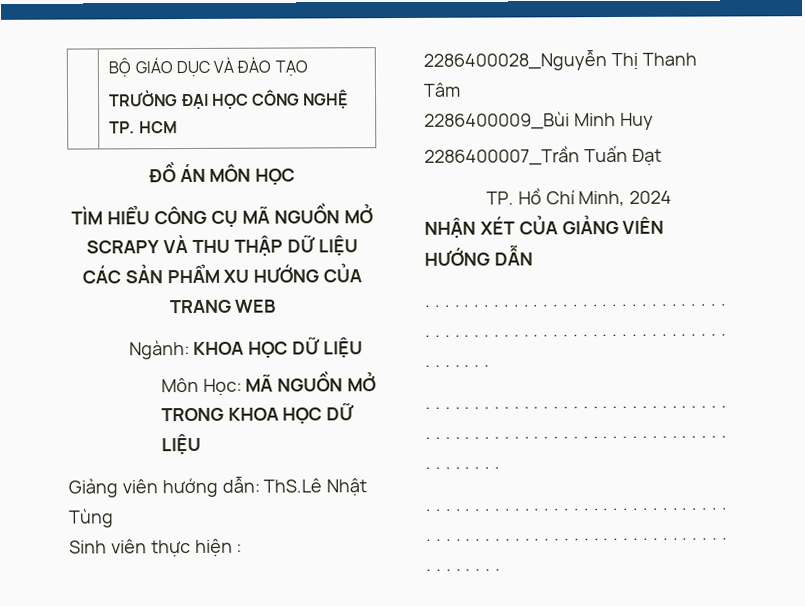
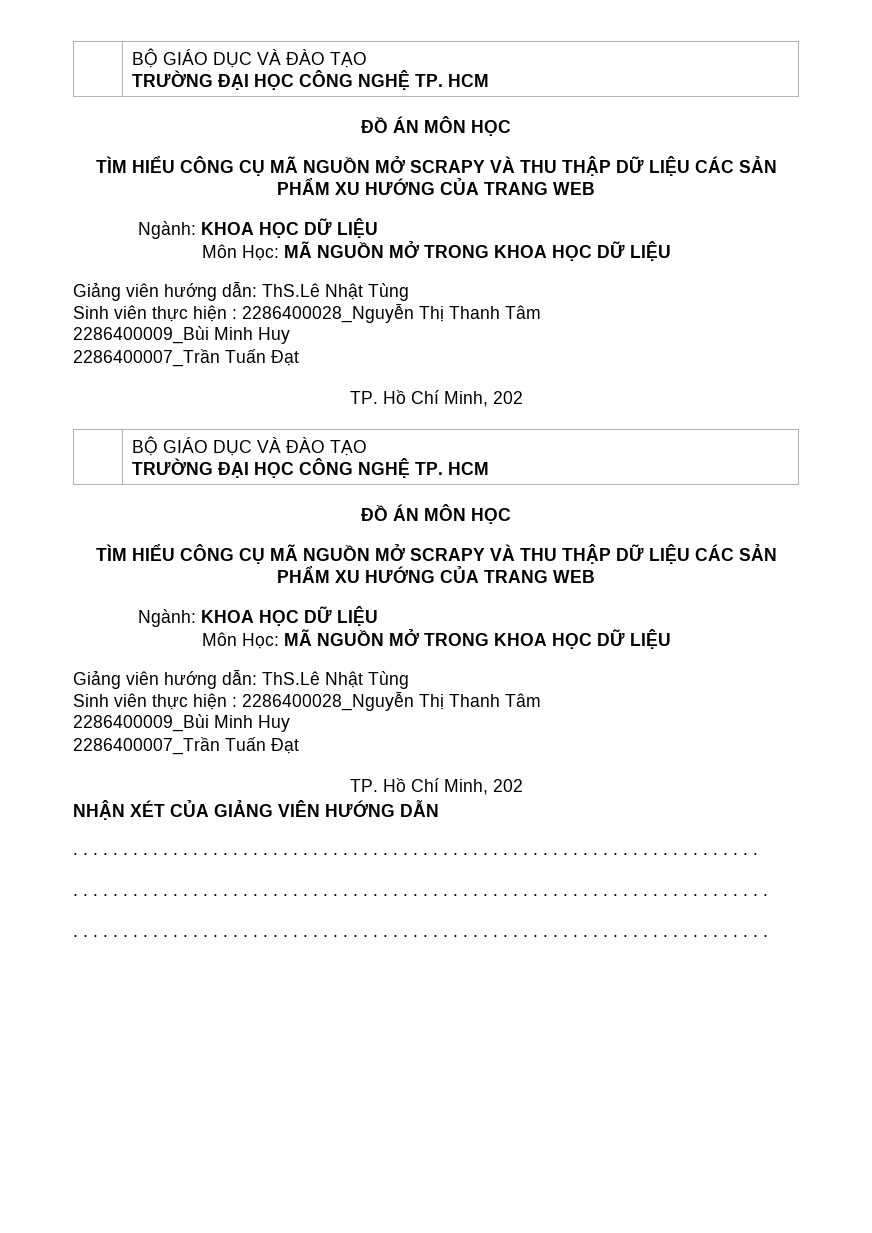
[629,190,673,204] 2024 -> [492,391,523,404] [131,436,367,456] [131,458,489,478] [361,504,511,524] [95,544,777,564] [277,566,595,583] [137,606,378,627] [202,629,672,649] [73,669,409,689] [73,691,541,711] [73,714,290,732] [73,737,299,755] [349,778,523,795] 202 // | BỘ GIÁO DỤC VÀ ĐÀO TẠO // TRƯỜNG ĐẠI HỌC CÔNG NGHỆ TP. HCM // ĐỒ ÁN MÔN HỌC // TÌM HIỂU CÔNG CỤ MÃ NGUỒN MỞ SCRAPY VÀ THU THẬP DỮ LIỆU CÁC SẢN PHẨM XU HƯỚNG CỦA TRANG WEB // Ngành: KHOA HỌC DỮ LIỆU // Môn Học: MÃ NGUỒN MỞ TRONG KHOA HỌC DỮ LIỆU // Giảng viên hướng dẫn: ThS.Lê Nhật Tùng // Sinh viên thực hiện : 2286400028_Nguyễn Thị Thanh Tâm // 2286400009_Bùi Minh Huy // 2286400007_Trần Tuấn Đạt // TP. Hồ Chí Minh, 202

